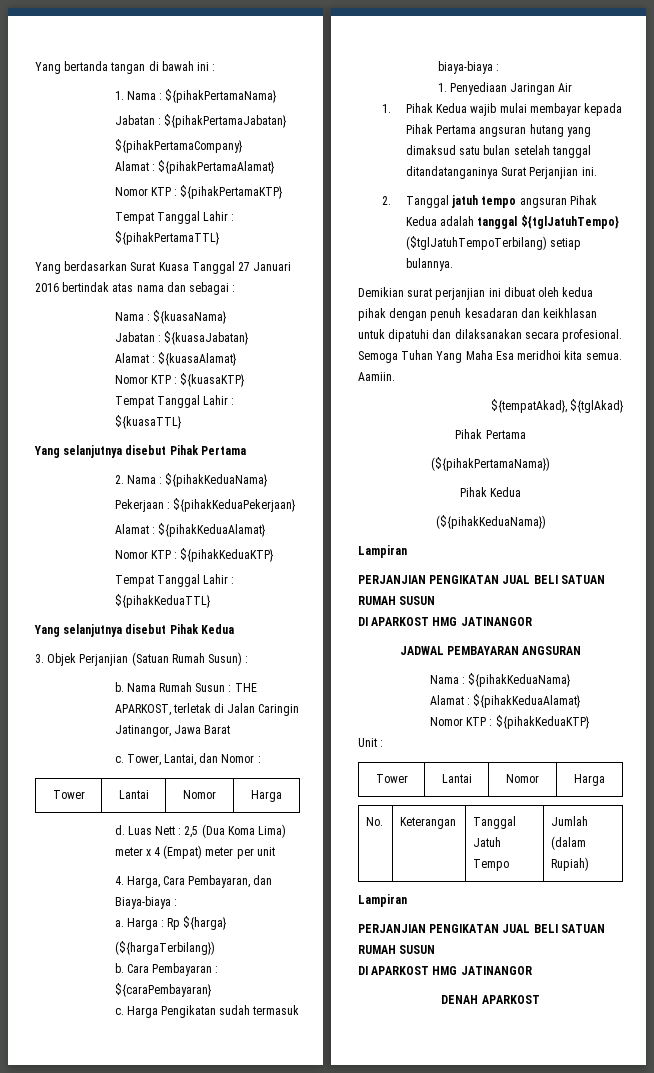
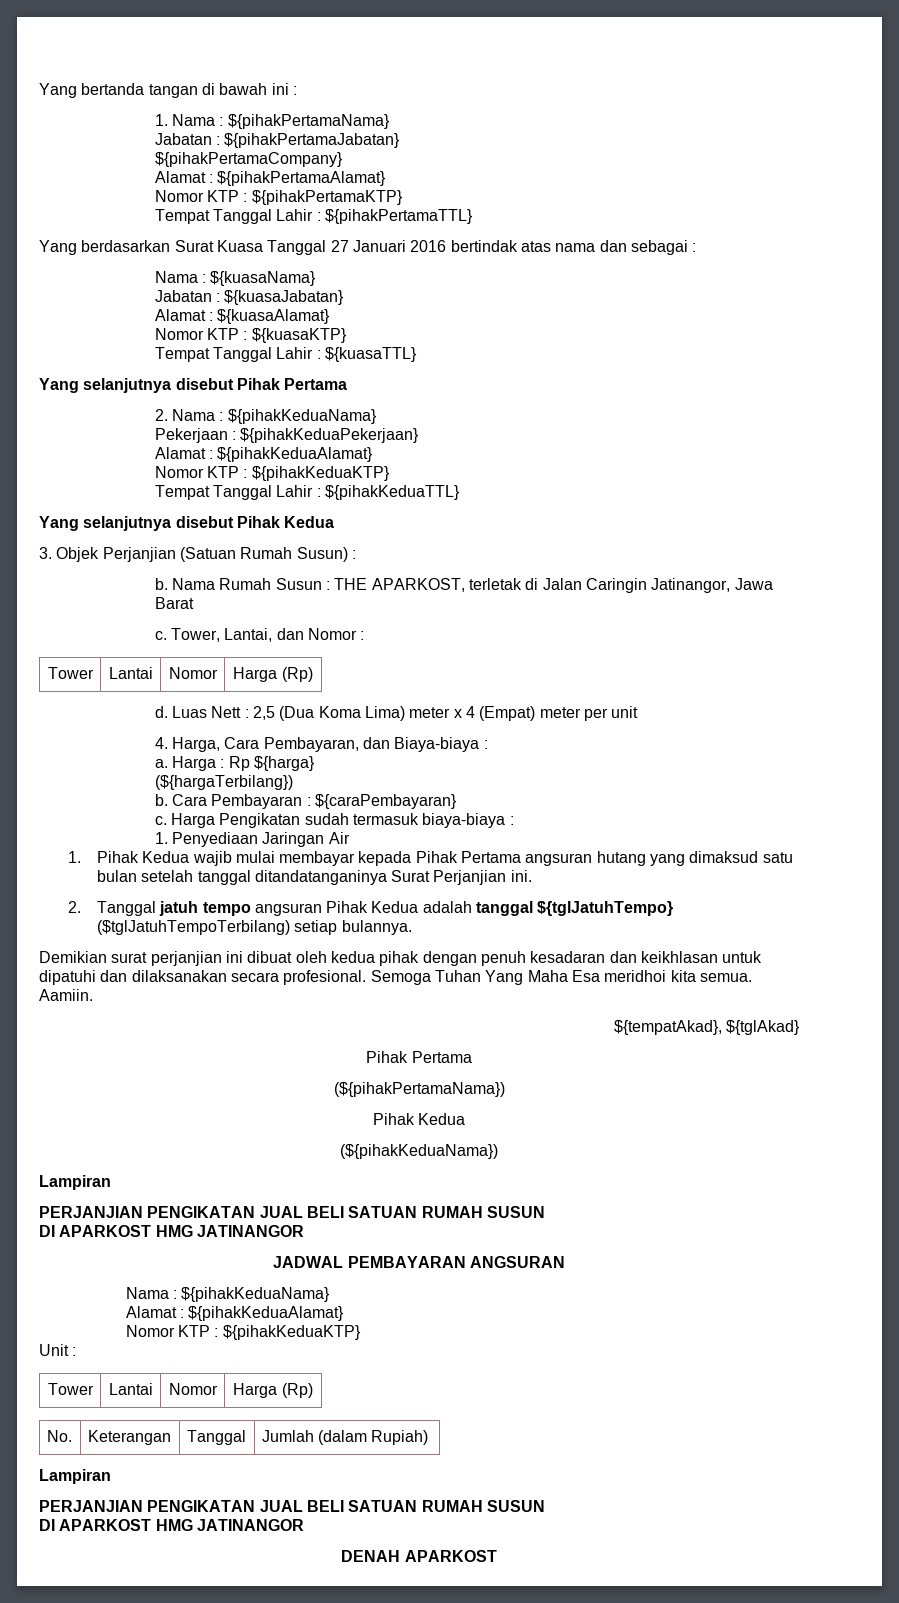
(282, 796) none -> [281,667,313,682] (Rp)
(605, 780) none -> [281,1383,313,1398] (Rp)
[473,837,502,847] [473,859,510,871] Jatuh Tempo -> (246, 1437) none

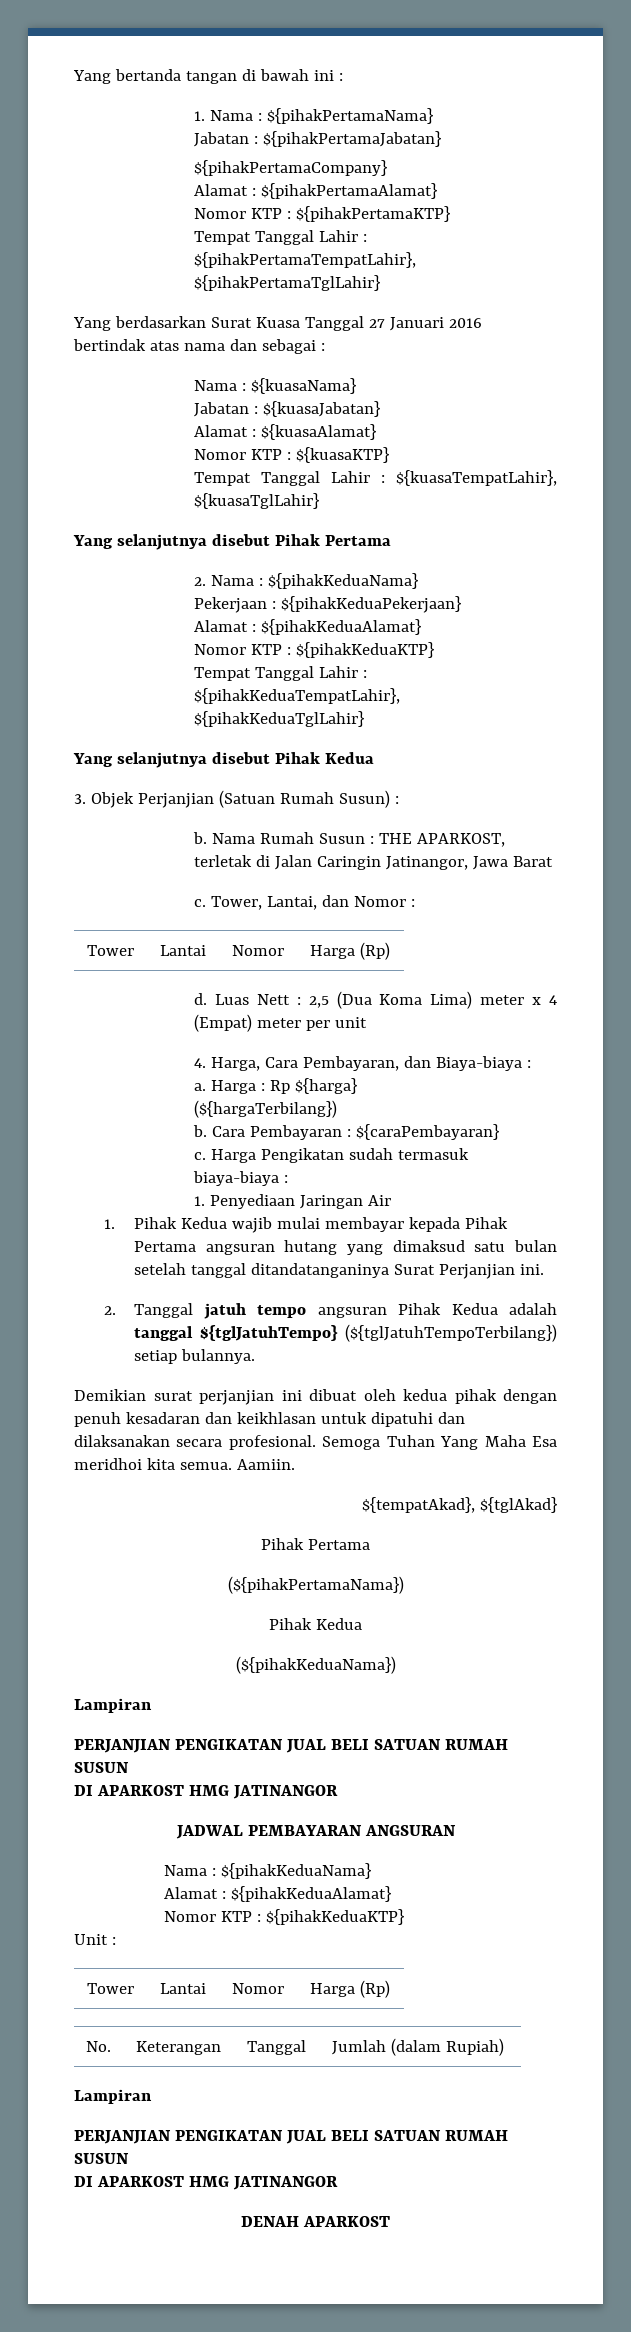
[325,209,474,224] ${pihakPertamaTTL} -> [194,252,417,268] [194,275,381,291] ${pihakPertamaTempatLahir}, ${pihakPertamaTglLahir}
[325,347,418,362] ${kuasaTTL} -> [395,470,557,486] [194,493,320,509] ${kuasaTempatLahir}, ${kuasaTglLahir}
[325,485,461,500] ${pihakKeduaTTL} -> [194,688,401,704] [194,711,365,727] ${pihakKeduaTempatLahir}, ${pihakKeduaTglLahir}
[96,920,290,935] ($tglJatuhTempoTerbilang) -> [345,1324,557,1342] (${tglJatuhTempoTerbilang})

